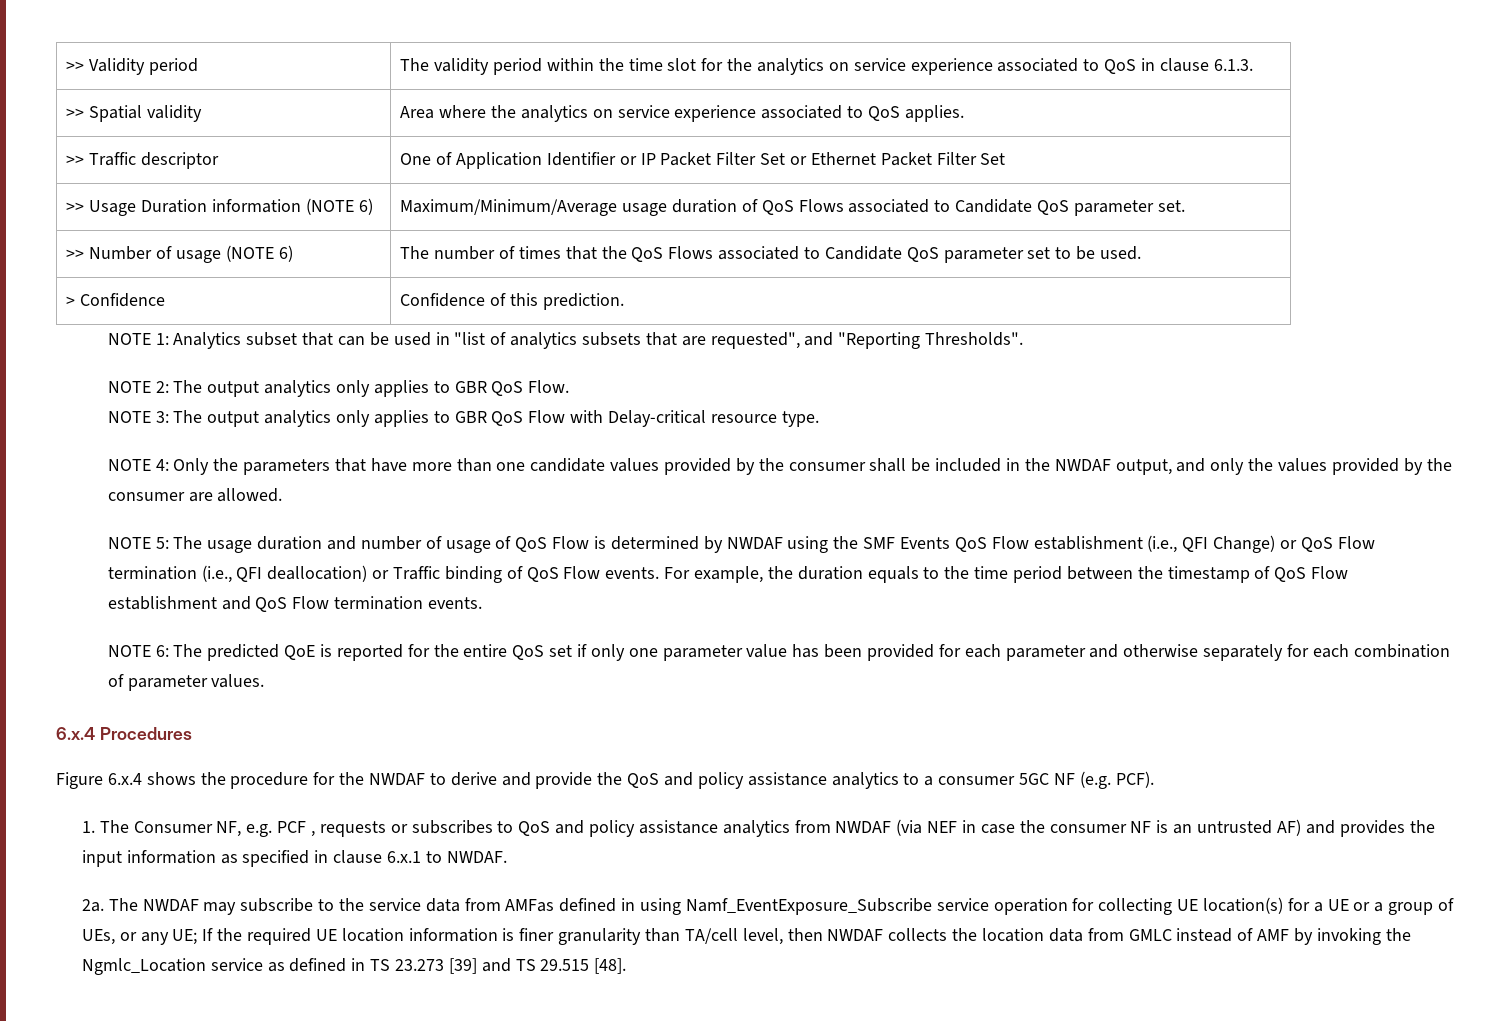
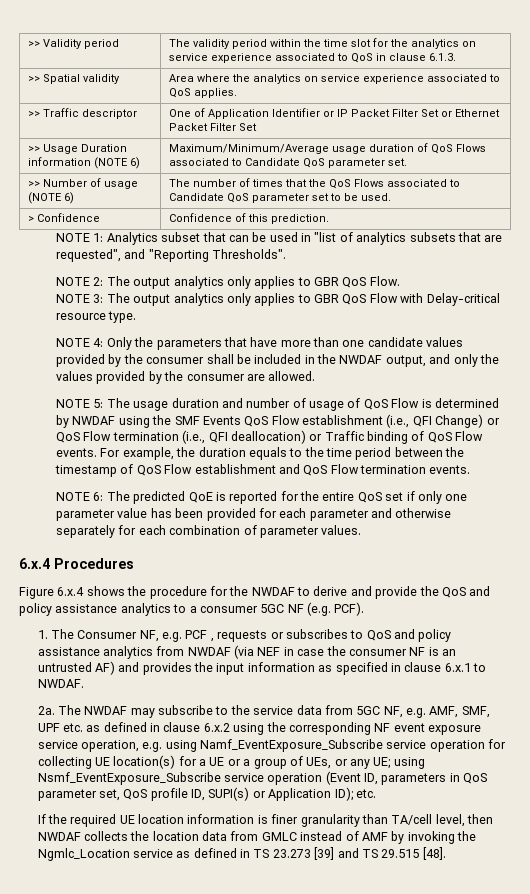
[505,898,636,912] AMFas defined in -> [356,706,490,718] [37,722,482,735] [37,740,163,752] 5GC NF, e.g. AMF, SMF, UPF etc. as defined in clause 6.x.2 using the corresponding NF event exposure service operation, e.g.
(198, 937) none -> [393,757,425,769] [37,771,488,785] [37,787,376,801] using Nsmf_EventExposure_Subscribe service operation (Event ID, parameters in QoS parameter set, QoS profile ID, SUPI(s) or Application ID); etc. //

